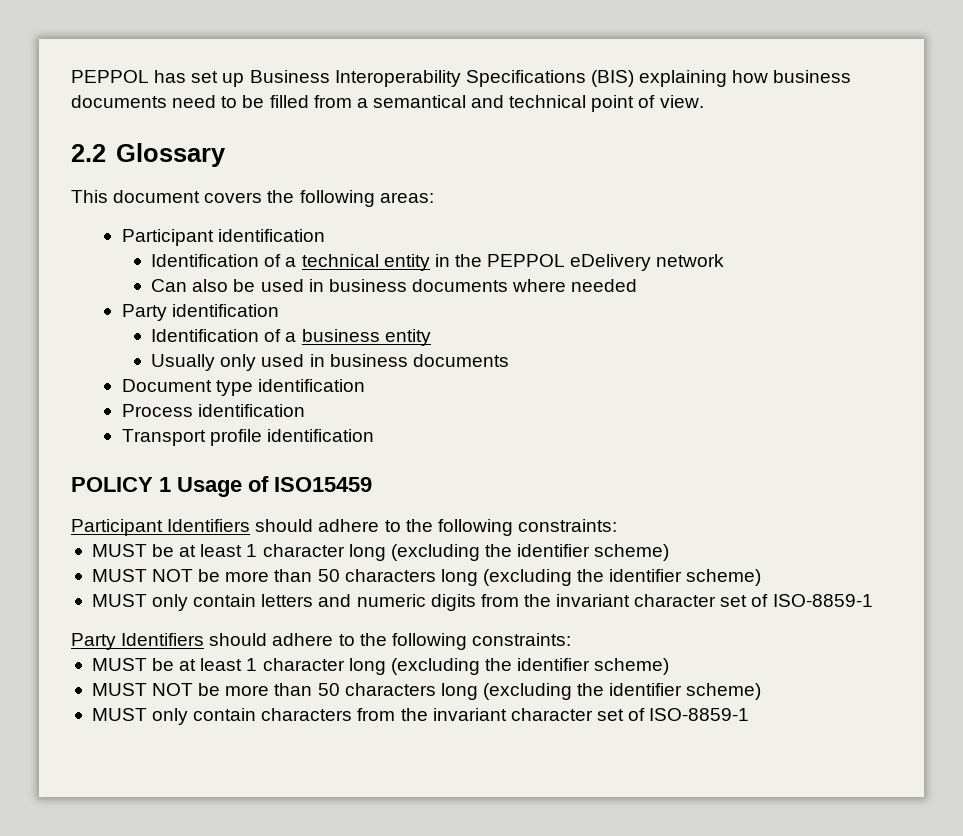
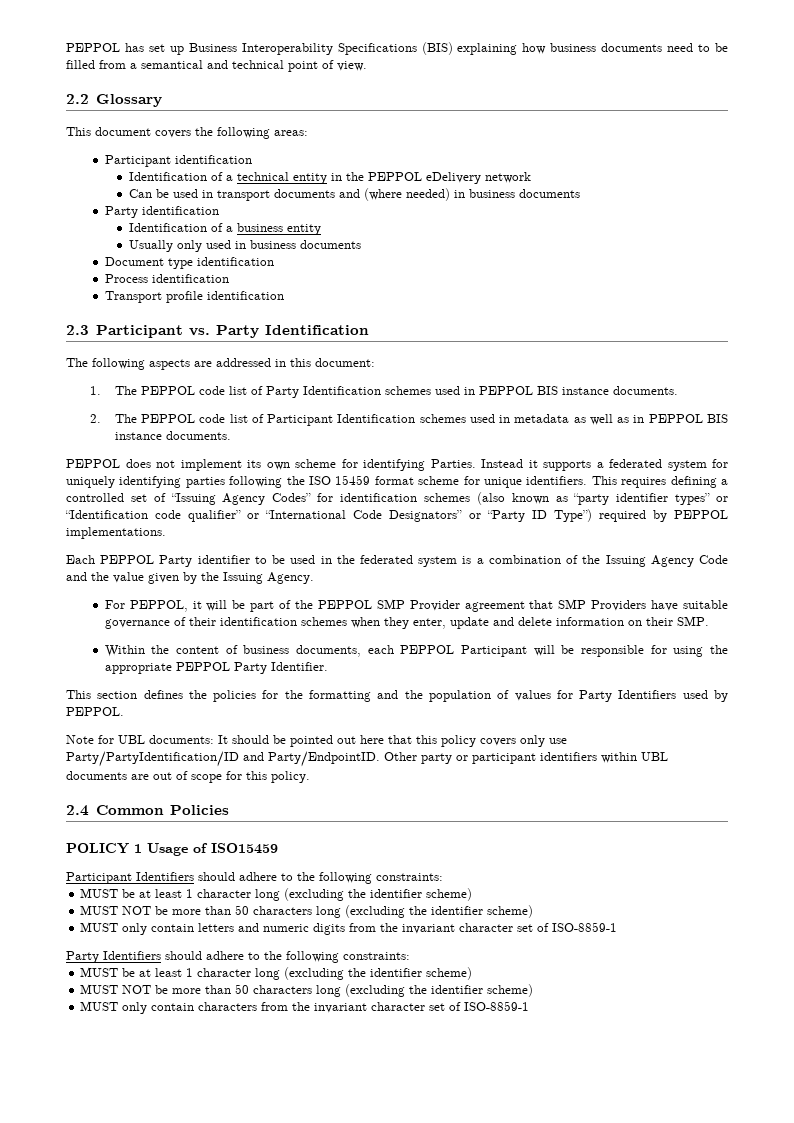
[192,279,638,292] also be used in business documents where needed -> [156,188,581,201] be used in transport documents and (where needed) in business documents
(374, 435) none -> [66,325,369,338] [66,358,375,370] [90,386,678,398] [90,414,728,426] [114,431,231,440] [66,459,728,471] [66,475,728,488] [66,492,729,505] [65,509,729,522] [66,527,166,539] [66,555,728,567] [66,572,314,584] [104,599,728,612] [104,616,709,629] [104,645,728,657] [104,662,328,674] [66,690,728,702] [66,707,124,716] [66,735,567,747] [66,751,668,767] [66,771,310,783] [66,805,229,816] // 2.3 Participant vs. Party Identification // The following aspects are addressed in this document: // 1. The PEPPOL code list of Party Identification schemes used in PEPPOL BIS instance documents. // 2. The PEPPOL code list of Participant Identification schemes used in metadata as well as in PEPPOL BIS instance documents. // PEPPOL does not implement its own scheme for identifying Parties. Instead it supports a federated system for uniquely identifying parties following the ISO 15459 format scheme for unique identifiers. This requires defining a controlled set of “Issuing Agency Codes” for identification schemes (also known as “party identifier types” or “Identification code qualifier” or “International Code Designators” or “Party ID Type”) required by PEPPOL implementations. // Each PEPPOL Party identifier to be used in the federated system is a combination of the Issuing Agency Code and the value given by the Issuing Agency. // For PEPPOL, it will be part of the PEPPOL SMP Provider agreement that SMP Providers have suitable governance of their identification schemes when they enter, update and delete information on their SMP. // Within the content of business documents, each PEPPOL Participant will be responsible for using the appropriate PEPPOL Party Identifier. // This section defines the policies for the formatting and the population of values for Party Identifiers used by PEPPOL. // Note for UBL documents: It should be pointed out here that this policy covers only use Party/PartyIdentification/ID and Party/EndpointID. Other party or participant identifiers within UBL documents are out of scope for this policy. // 2.4 Common Policies

